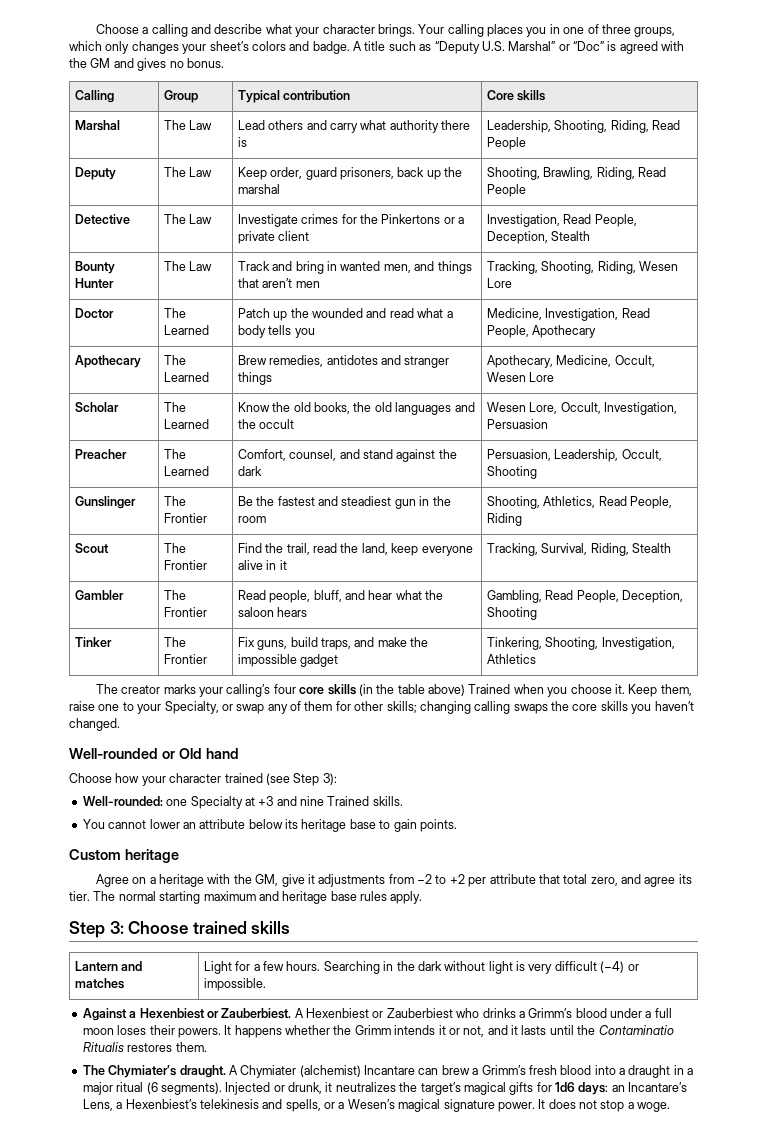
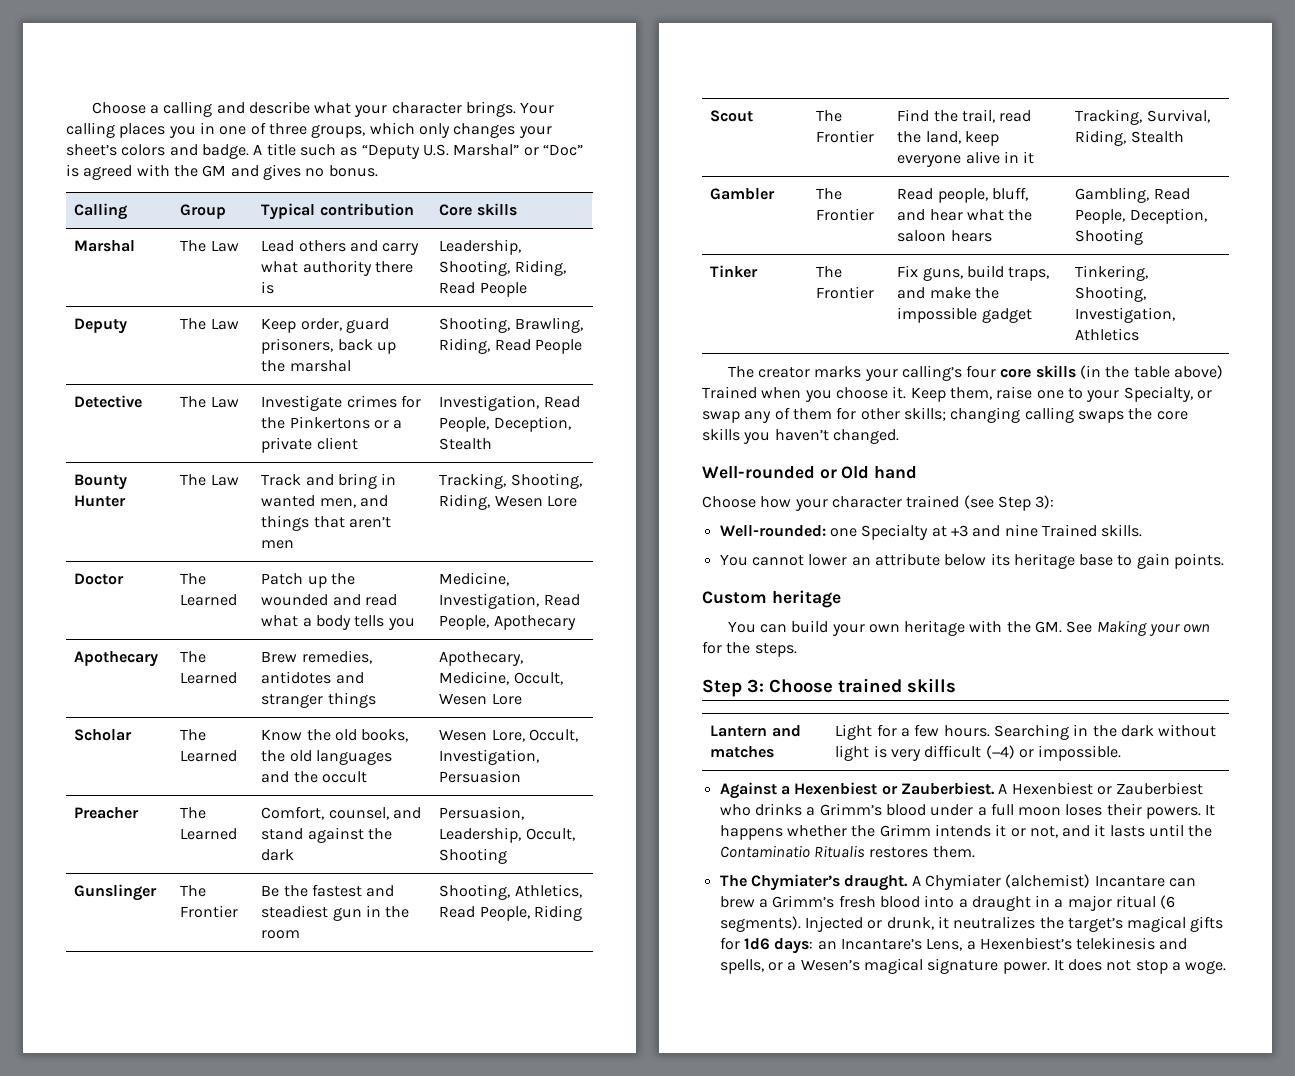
[95,874,692,887] [69,891,423,904] Agree on a heritage with the GM, give it adjustments from −2 to +2 per attribute that total zero, and agree its tier. The normal starting maximum and heritage base rules apply. -> [727,620,1211,636] [702,641,797,657] You can build your own heritage with the GM. See Making your own for the steps.

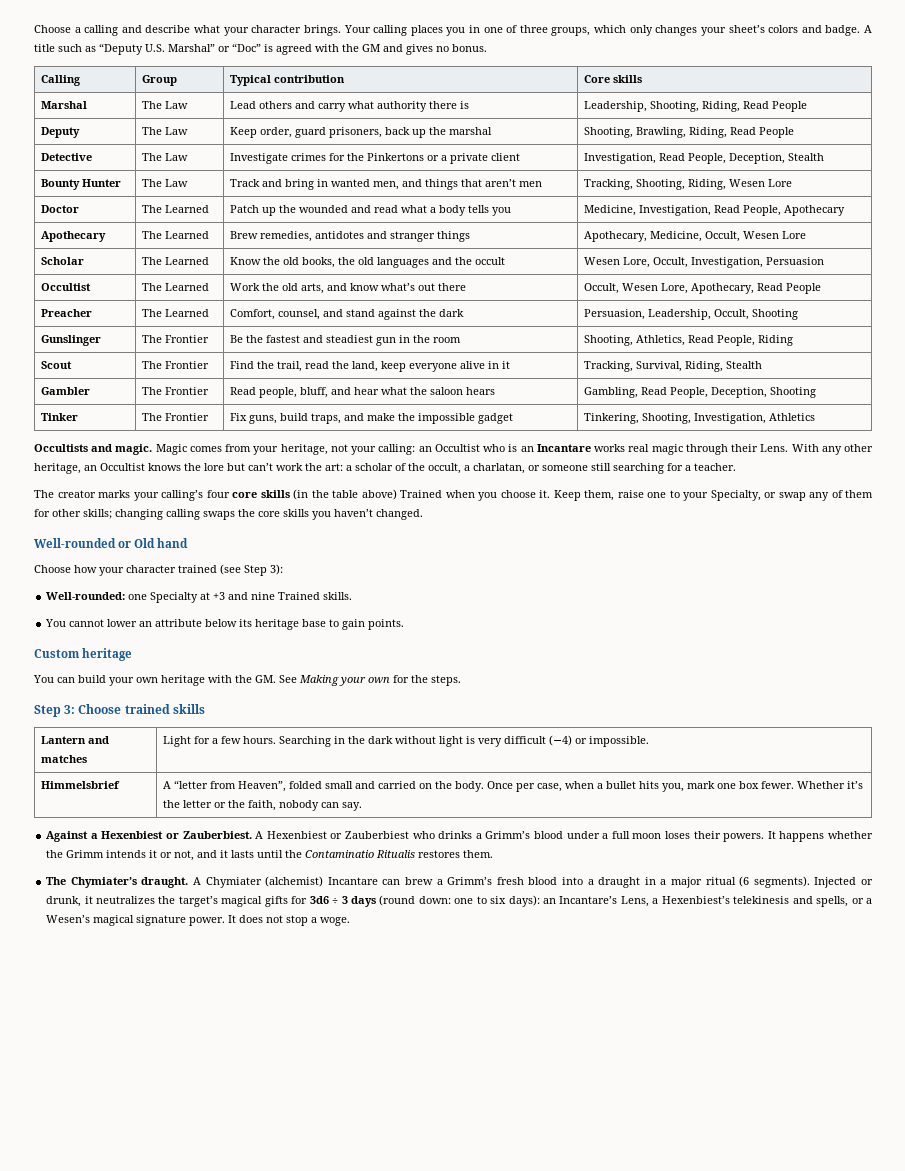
(522, 776) none -> [41,283,92,291] [142,283,210,291] [230,283,467,294] [584,283,822,294] // Occultist | The Learned | Work the old arts, and know what’s out there | Occult, Wesen Lore, Apothecary, Read People
(1140, 334) none -> [34,444,874,455] [34,463,736,474] // Occultists and magic. Magic comes from your heritage, not your calling: an Occultist who is an Incantare works real magic through their Lens. With any other heritage, an Occultist knows the lore but can’t work the art: a scholar of the occult, a charlatan, or someone still searching for a teacher.
(1122, 753) none -> [41,781,121,789] [163,780,864,792] [163,800,363,811] // Himmelsbrief | A “letter from Heaven”, folded small and carried on the body. Once per case, when a bullet hits you, mark one box fewer. Whether it’s the letter or the faith, nobody can say.
[743,938,814,954] 1d6 days: -> [309,895,540,907] 3d6 ÷ 3 days (round down: one to six days):

